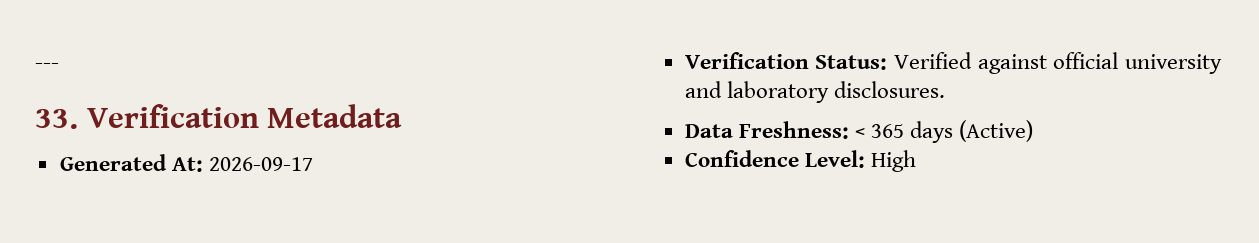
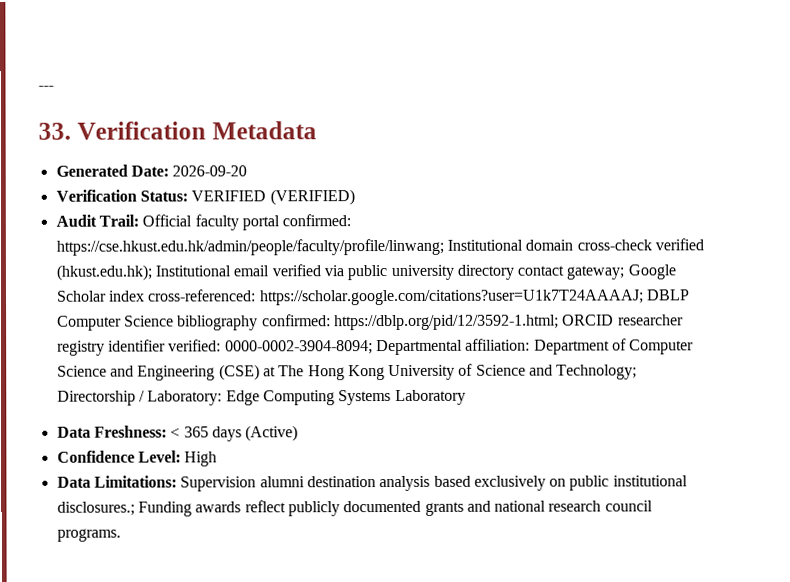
[171,157,313,172] At: 2026-09-17 -> [130,165,248,177] Date: 2026-09-20
[894,52,1222,74] [684,81,945,103] Verified against official university and laboratory disclosures. -> [191,189,355,206] [55,214,352,231] [55,238,704,256] [55,264,676,281] [55,289,690,306] [56,314,684,331] [56,338,695,356] [56,363,638,381] [56,389,466,406] VERIFIED (VERIFIED) // Audit Trail: Official faculty portal confirmed: https://cse.hkust.edu.hk/admin/people/faculty/profile/linwang; Institutional domain cross-check verified (hkust.edu.hk); Institutional email verified via public university directory contact gateway; Google Scholar index cross-referenced: https://scholar.google.com/citations?user=U1k7T24AAAAJ; DBLP Computer Science bibliography confirmed: https://dblp.org/pid/12/3592-1.html; ORCID researcher registry identifier verified: 0000-0002-3904-8094; Departmental affiliation: Department of Computer Science and Engineering (CSE) at The Hong Kong University of Science and Technology; Directorship / Laboratory: Edge Computing Systems Laboratory
(916, 161) none -> [56,475,688,492] [56,500,653,517] [56,528,121,542] // Data Limitations: Supervision alumni destination analysis based exclusively on public institutional disclosures.; Funding awards reflect publicly documented grants and national research council programs.

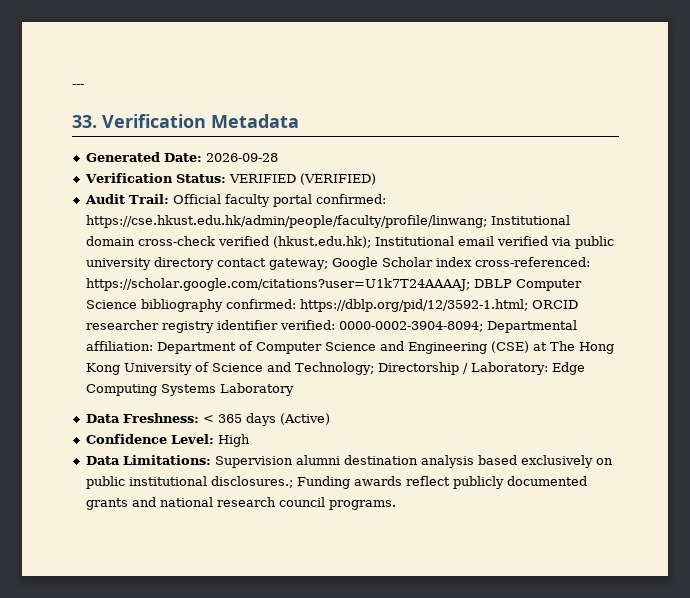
[172,165,248,177] 2026-09-20 -> [205,153,278,162] 2026-09-28

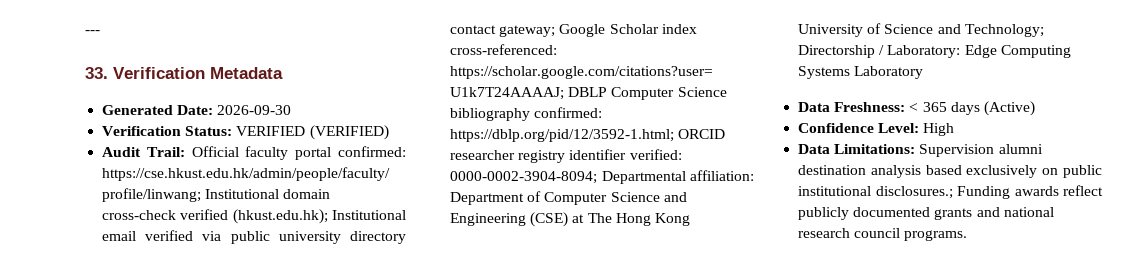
[205,153,278,162] 2026-09-28 -> [217,105,292,115] 2026-09-30

